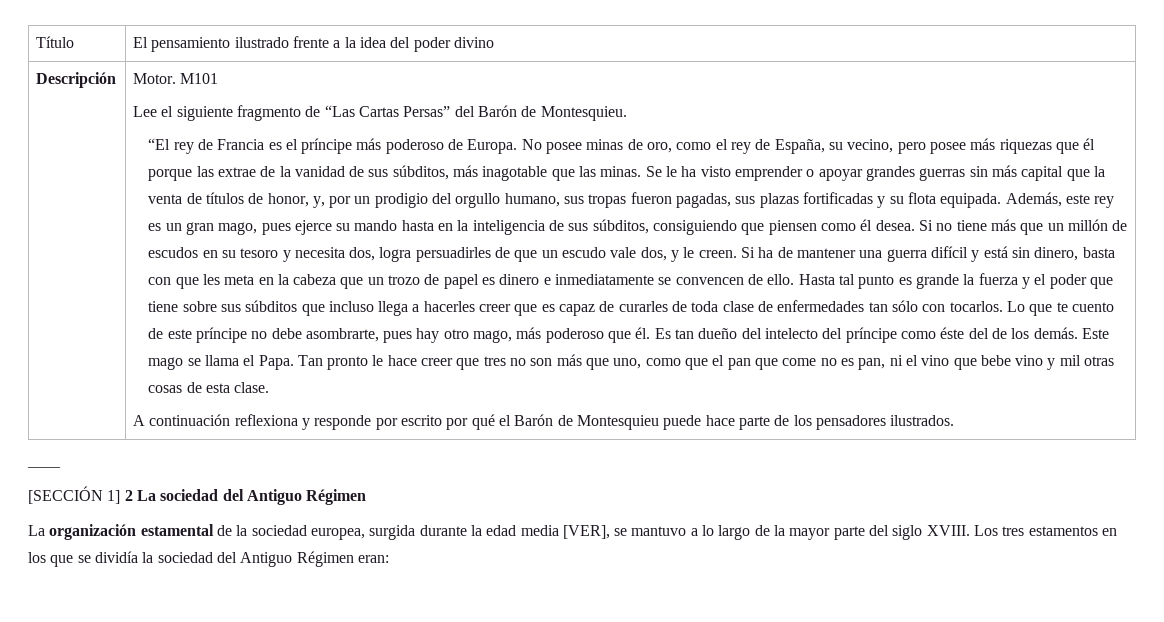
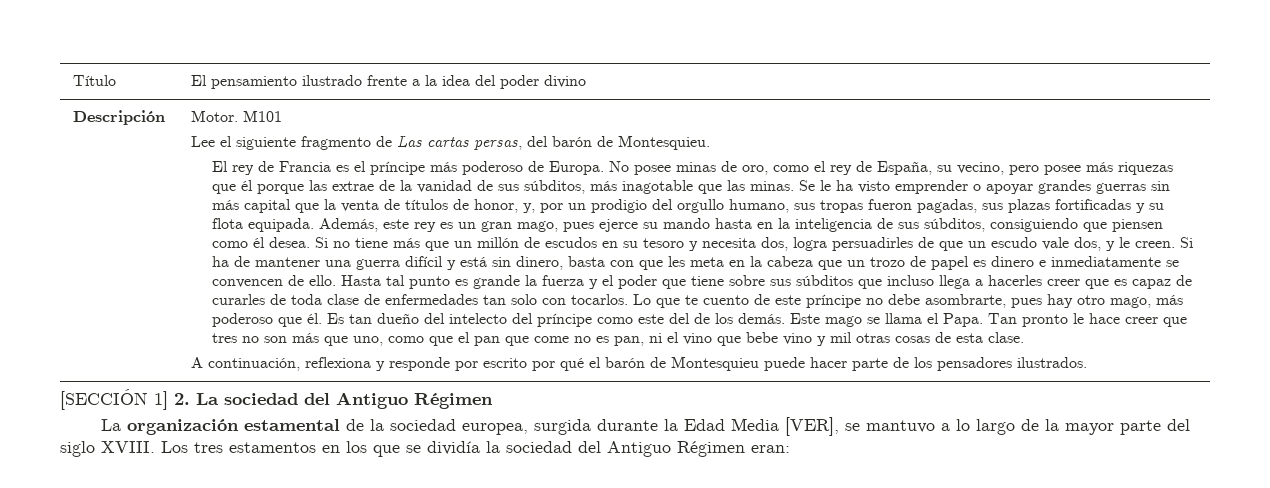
[324,105,518,117] “Las Cartas Persas” del Barón -> [396,136,592,150] Las cartas persas, del barón
[148,138,171,150] “El -> [211,161,228,172] El
[891,300,918,312] sólo -> [510,294,537,305] solo
[940,327,965,339] éste -> [637,314,664,324] este
[149,414,231,426] continuación -> [207,358,300,371] continuación,
[514,414,554,426] Barón -> [604,357,645,368] barón
[705,415,735,426] hace -> [809,357,847,368] hacer
[27,466,61,468] // ____ -> (1087, 362) none
[124,490,133,501] 2 -> [174,393,190,405] 2.
[486,525,559,536] edad media -> [684,418,780,431] Edad Media

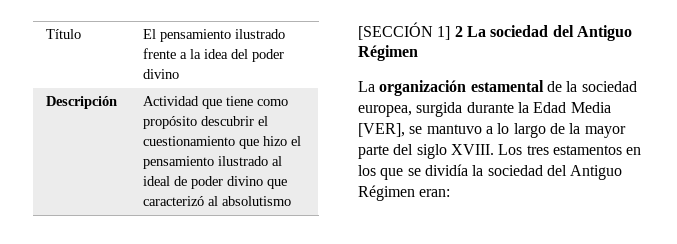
[190,110,282,122] [190,135,710,150] [211,161,1173,175] [211,180,1170,194] [211,199,1164,213] [211,218,1163,232] [211,237,1193,251] [211,256,1179,270] [211,275,1192,289] [211,294,1183,308] [211,313,1187,327] [211,332,1024,346] [190,356,1087,371] Motor. M101 // Lee el siguiente fragmento de Las cartas persas, del barón de Montesquieu. // El rey de Francia es el príncipe más poderoso de Europa. No posee minas de oro, como el rey de España, su vecino, pero posee más riquezas que él porque las extrae de la vanidad de sus súbditos, más inagotable que las minas. Se le ha visto emprender o apoyar grandes guerras sin más capital que la venta de títulos de honor, y, por un prodigio del orgullo humano, sus tropas fueron pagadas, sus plazas fortificadas y su flota equipada. Además, este rey es un gran mago, pues ejerce su mando hasta en la inteligencia de sus súbditos, consiguiendo que piensen como él desea. Si no tiene más que un millón de escudos en su tesoro y necesita dos, logra persuadirles de que un escudo vale dos, y le creen. Si ha de mantener una guerra difícil y está sin dinero, basta con que les meta en la cabeza que un trozo de papel es dinero e inmediatamente se convencen de ello. Hasta tal punto es grande la fuerza y el poder que tiene sobre sus súbditos que incluso llega a hacerles creer que es capaz de curarles de toda clase de enfermedades tan solo con tocarlos. Lo que te cuento de este príncipe no debe asombrarte, pues hay otro mago, más poderoso que él. Es tan dueño del intelecto del príncipe como este del de los demás. Este mago se llama el Papa. Tan pronto le hace creer que tres no son más que uno, como que el pan que come no es pan, ni el vino que bebe vino y mil otras cosas de esta clase. // A continuación, reflexiona y responde por escrito por qué el barón de Montesquieu puede hacer parte de los pensadores ilustrados. -> [142,96,288,109] [142,116,268,129] [142,136,301,149] [142,156,282,169] [142,176,287,189] [142,196,291,206] Actividad que tiene como propósito descubrir el cuestionamiento que hizo el pensamiento ilustrado al ideal de poder divino que caracterizó al absolutismo
[174,393,190,405] 2. -> [454,26,463,37] 2

